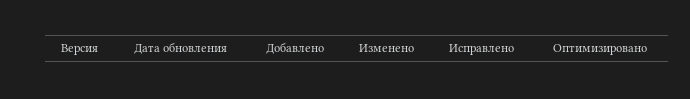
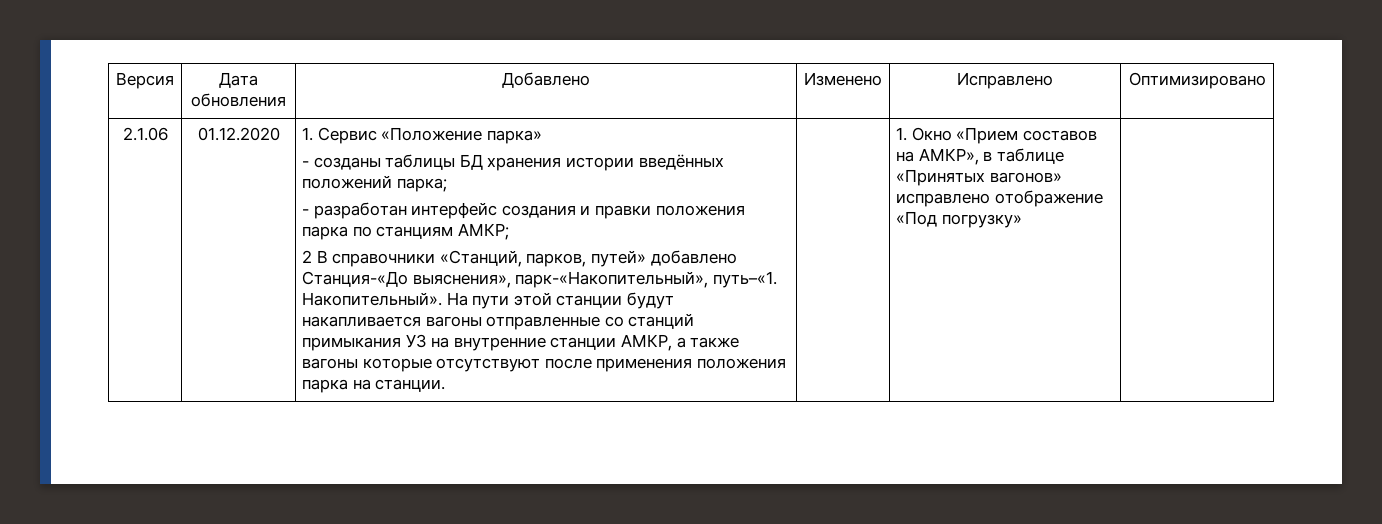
(647, 49) none -> [122,127,168,141] [197,127,280,141] [302,127,542,144] [302,154,724,171] [302,175,447,192] [302,202,745,219] [302,223,509,240] [302,250,737,267] [302,271,777,288] [302,292,674,309] [302,313,695,330] [302,334,740,351] [302,358,786,372] [302,379,446,393] [896,127,1097,144] [896,148,1064,165] [896,169,1062,186] [896,190,1103,207] [896,211,1022,228] // 2.1.06 | 01.12.2020 | 1. Сервис «Положение парка» // - созданы таблицы БД хранения истории введённых положений парка; // - разработан интерфейс создания и правки положения парка по станциям АМКР; // 2 В справочники «Станций, парков, путей» добавлено Станция-«До выяснения», парк-«Накопительный», путь–«1. Накопительный». На пути этой станции будут накапливается вагоны отправленные со станций примыкания УЗ на внутренние станции АМКР, а также вагоны которые отсутствуют после применения положения парка на станции. | | 1. Окно «Прием составов на АМКР», в таблице «Принятых вагонов» исправлено отображение «Под погрузку» |

